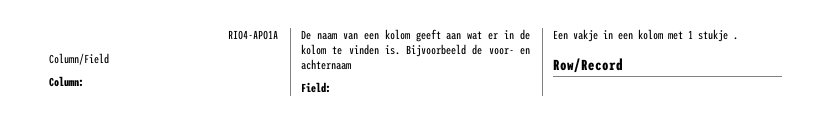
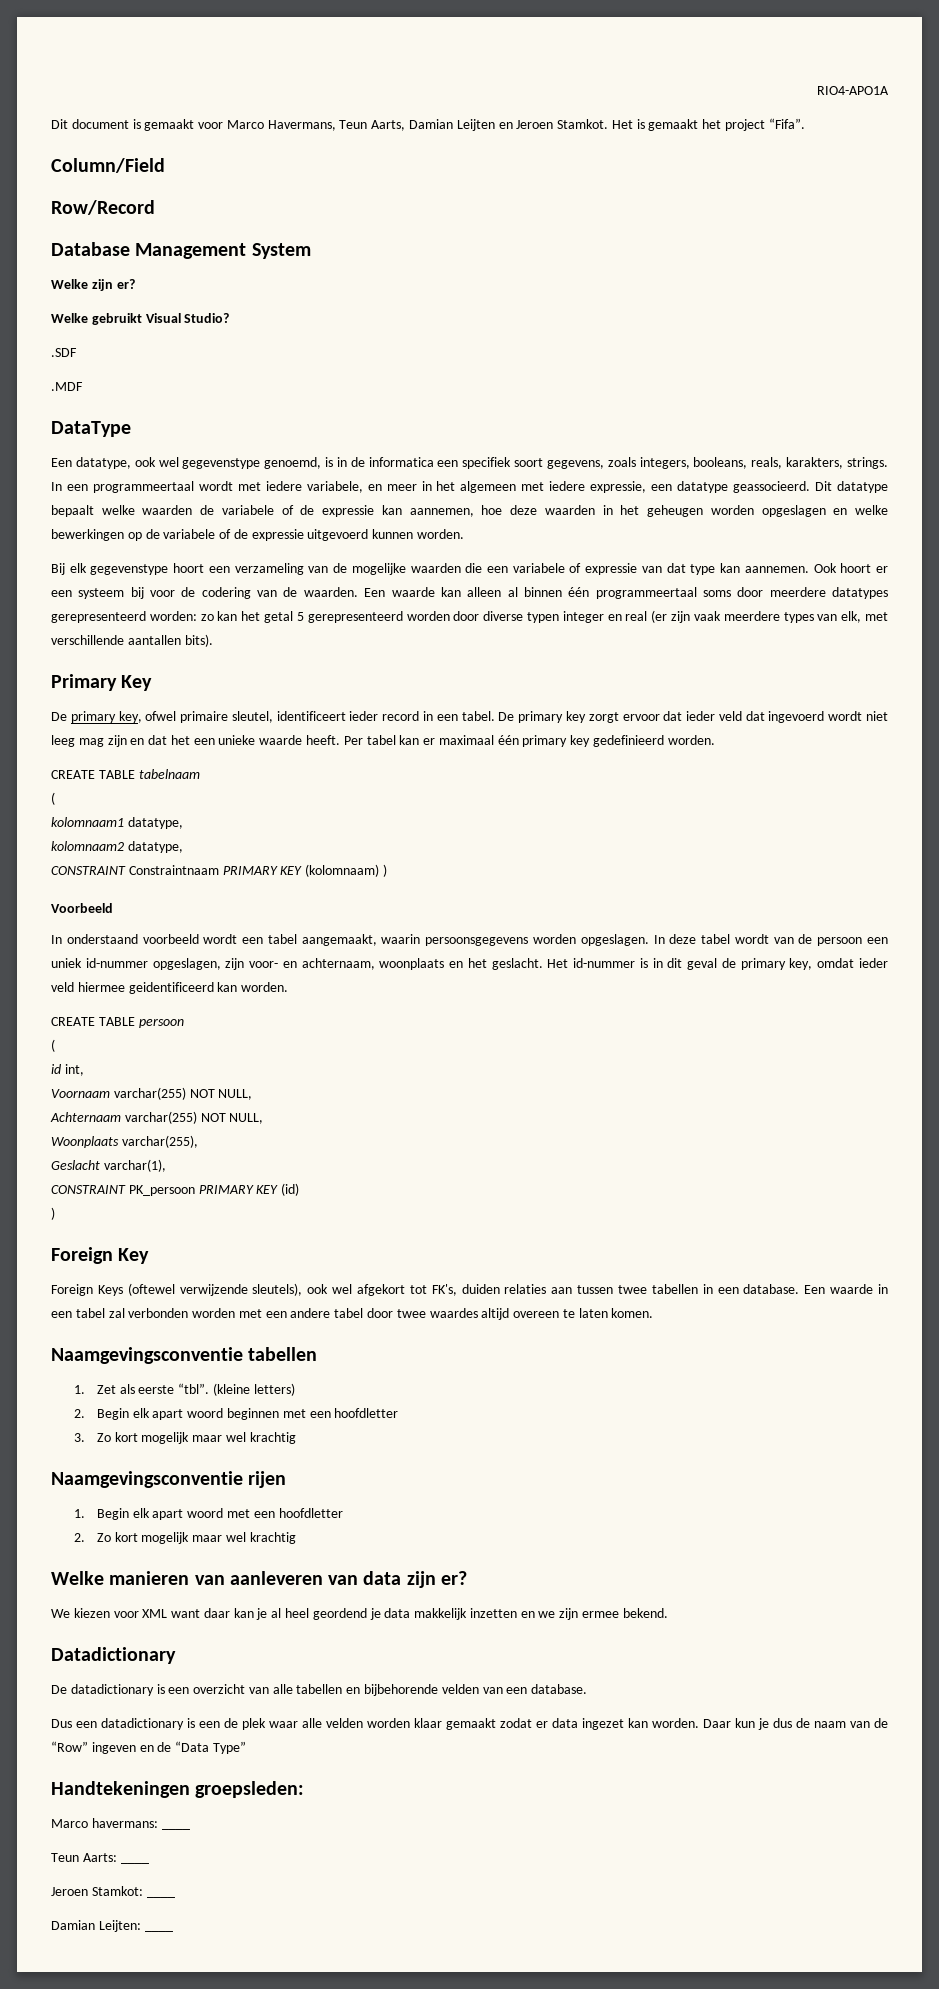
[49,53,109,65] [49,76,84,87] [301,29,530,42] [301,44,530,57] [301,59,351,70] [301,82,331,93] [553,29,738,42] [553,58,623,73] Column/Field // Column: // De naam van een kolom geeft aan wat er in de kolom te vinden is. Bijvoorbeeld de voor- en achternaam // Field: // Een vakje in een kolom met 1 stukje . // Row/Record -> [51,118,805,131] [51,158,165,173] [51,200,155,215] [51,242,311,259] [51,279,135,291] [51,313,230,325] [51,348,77,357] [51,382,83,391] [51,421,131,437] [51,457,889,469] [51,481,888,493] [51,505,888,517] [51,529,465,541] [51,563,889,575] [51,587,889,599] [51,610,889,623] [51,634,213,647] [51,674,153,691] [51,711,888,723] [51,735,715,747] [51,769,200,779] [51,792,55,805] [51,817,183,829] [51,841,183,853] [51,864,387,877] [51,903,113,913] [51,934,889,946] [51,958,889,970] [51,982,289,994] [51,1017,184,1028] [51,1039,55,1052] [51,1064,84,1076] [51,1087,253,1100] [50,1111,264,1124] [51,1135,198,1148] [51,1159,166,1172] [51,1183,300,1196] [51,1207,55,1220] [51,1247,150,1264] [51,1283,889,1296] [51,1308,654,1320] [51,1347,318,1364] [73,1383,295,1396] [73,1408,399,1420] [73,1432,296,1444] [51,1471,287,1488] [73,1508,343,1520] [73,1532,296,1544] [51,1571,467,1588] [51,1608,668,1620] [51,1647,176,1664] [51,1684,588,1696] [51,1718,888,1730] [51,1741,246,1754] [51,1781,305,1798] [51,1818,158,1828] [161,1828,190,1830] [51,1853,117,1862] [120,1862,149,1864] [51,1886,143,1896] [146,1896,175,1898] [51,1920,173,1932] Dit document is gemaakt voor Marco Havermans, Teun Aarts, Damian Leijten en Jeroen Stamkot. Het is gemaakt het project “Fifa”. // Column/Field // Row/Record // Database Management System // Welke zijn er? // Welke gebruikt Visual Studio? // .SDF // .MDF // DataType // Een datatype, ook wel gegevenstype genoemd, is in de informatica een specifiek soort gegevens, zoals integers, booleans, reals, karakters, strings. In een programmeertaal wordt met iedere variabele, en meer in het algemeen met iedere expressie, een datatype geassocieerd. Dit datatype bepaalt welke waarden de variabele of de expressie kan aannemen, hoe deze waarden in het geheugen worden opgeslagen en welke bewerkingen op de variabele of de expressie uitgevoerd kunnen worden. // Bij elk gegevenstype hoort een verzameling van de mogelijke waarden die een variabele of expressie van dat type kan aannemen. Ook hoort er een systeem bij voor de codering van de waarden. Een waarde kan alleen al binnen één programmeertaal soms door meerdere datatypes gerepresenteerd worden: zo kan het getal 5 gerepresenteerd worden door diverse typen integer en real (er zijn vaak meerdere types van elk, met verschillende aantallen bits). // Primary Key // De primary key, ofwel primaire sleutel, identificeert ieder record in een tabel. De primary key zorgt ervoor dat ieder veld dat ingevoerd wordt niet leeg mag zijn en dat het een unieke waarde heeft. Per tabel kan er maximaal één primary key gedefinieerd worden. // CREATE TABLE tabelnaam // ( // kolomnaam1 datatype, // kolomnaam2 datatype, // CONSTRAINT Constraintnaam PRIMARY KEY (kolomnaam) ) // Voorbeeld // In onderstaand voorbeeld wordt een tabel aangemaakt, waarin persoonsgegevens worden opgeslagen. In deze tabel wordt van de persoon een uniek id-nummer opgeslagen, zijn voor- en achternaam, woonplaats en het geslacht. Het id-nummer is in dit geval de primary key, omdat ieder veld hiermee geidentificeerd kan worden. // CREATE TABLE persoon // ( // id int, // Voornaam varchar(255) NOT NULL, // Achternaam varchar(255) NOT NULL, // Woonplaats varchar(255), // Geslacht varchar(1), // CONSTRAINT PK_persoon PRIMARY KEY (id) // ) // Foreign Key // Foreign Keys (oftewel verwijzende sleutels), ook wel afgekort tot FK's, duiden relaties aan tussen twee tabellen in een database. Een waarde in een tabel zal verbonden worden met een andere tabel door twee waardes altijd overeen te laten komen. // Naamgevingsconventie tabellen // 1. Zet als eerste “tbl”. (kleine letters) // 2. Begin elk apart woord beginnen met een hoofdletter // 3. Zo kort mogelijk maar wel krachtig // Naamgevingsconventie rijen // 1. Begin elk apart woord met een hoofdletter // 2. Zo kort mogelijk maar wel krachtig // Welke manieren van aanleveren van data zijn er? // We kiezen voor XML want daar kan je al heel geordend je data makkelijk inzetten en we zijn ermee bekend. // Datadictionary // De datadictionary is een overzicht van alle tabellen en bijbehorende velden van een database. // Dus een datadictionary is een de plek waar alle velden worden klaar gemaakt zodat er data ingezet kan worden. Daar kun je dus de naam van de “Row” ingeven en de “Data Type” // Handtekeningen groepsleden: // Marco havermans: ____ // Teun Aarts: ____ // Jeroen Stamkot: ____ // Damian Leijten: ____

